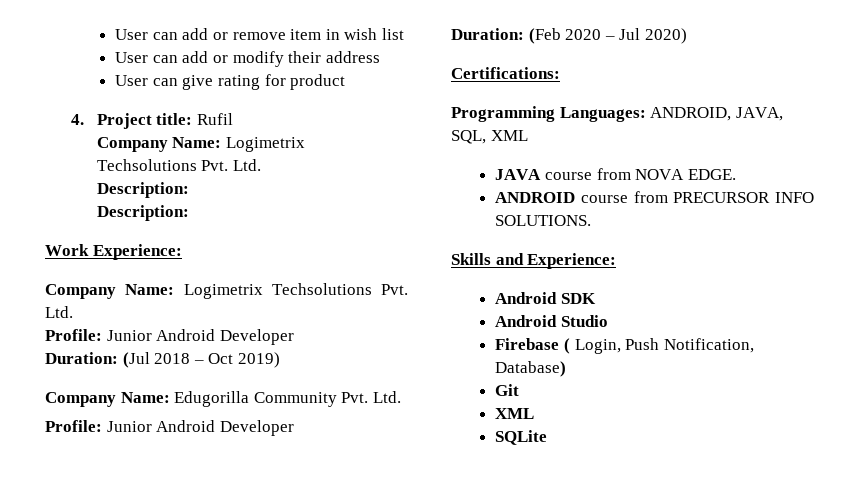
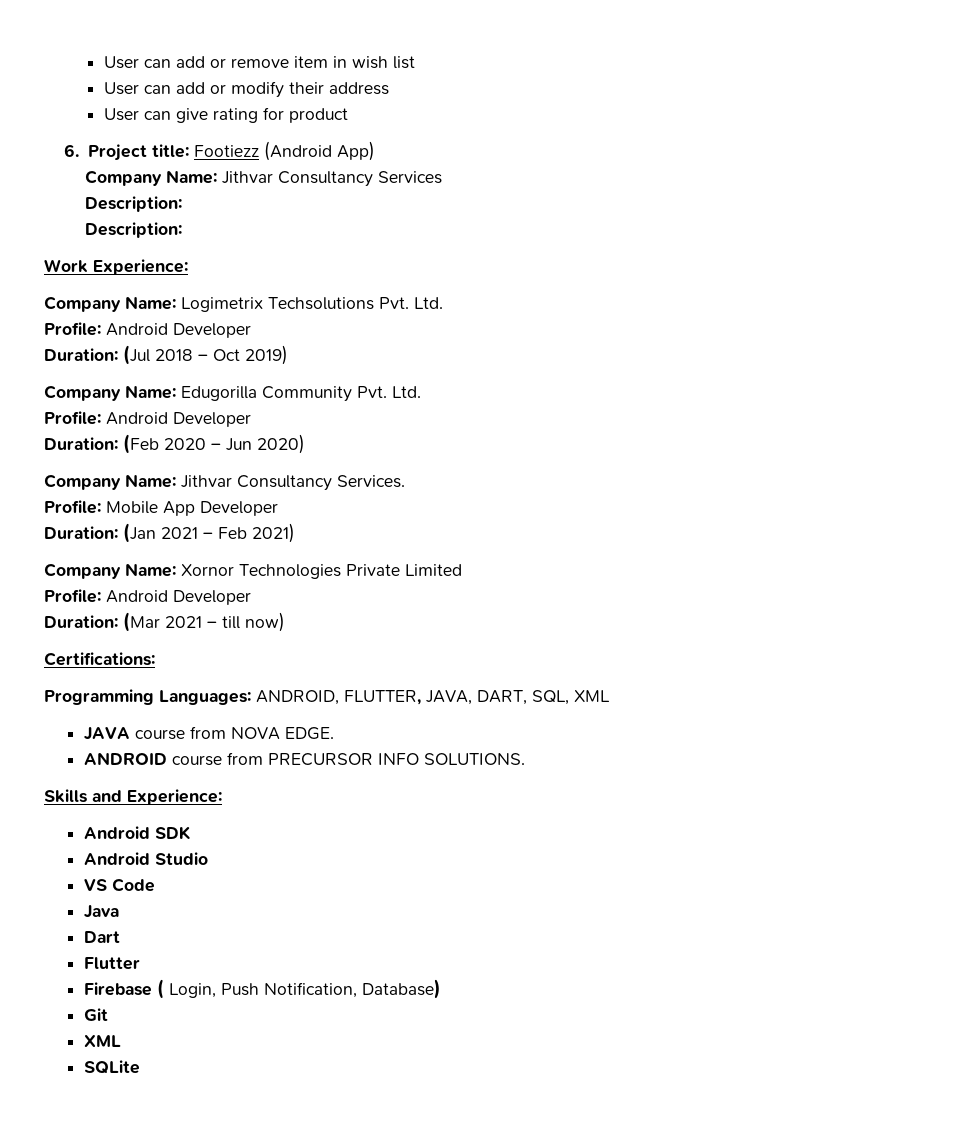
[70,114,84,125] 4. -> [64,144,80,157] 6.
[196,113,233,125] [96,137,305,152] [96,159,261,171] Rufil // Company Name: Logimetrix Techsolutions Pvt. Ltd. -> [194,141,376,161] [84,170,442,187] Footiezz (Android App) // Company Name: Jithvar Consultancy Services
[106,330,152,341] Junior -> (101, 329) none
[106,421,152,432] Junior -> (101, 418) none
[619,28,641,40] Jul -> [226,438,252,451] Jun
(687, 36) none -> [44,474,405,491] [44,500,278,516] [44,523,295,543] [44,563,462,579] [44,589,251,605] [44,612,285,632] // Company Name: Jithvar Consultancy Services. // Profile: Mobile App Developer // Duration: (Jan 2021 – Feb 2021) // Company Name: Xornor Technologies Private Limited // Profile: Android Developer // Duration: (Mar 2021 – till now)
[735,107,783,121] JAVA, -> [344,690,527,705] FLUTTER, JAVA, DART,
(609, 321) none -> [83,878,155,892] [83,905,119,918] [83,931,120,943] [83,957,140,970] // VS Code // Java // Dart // Flutter

